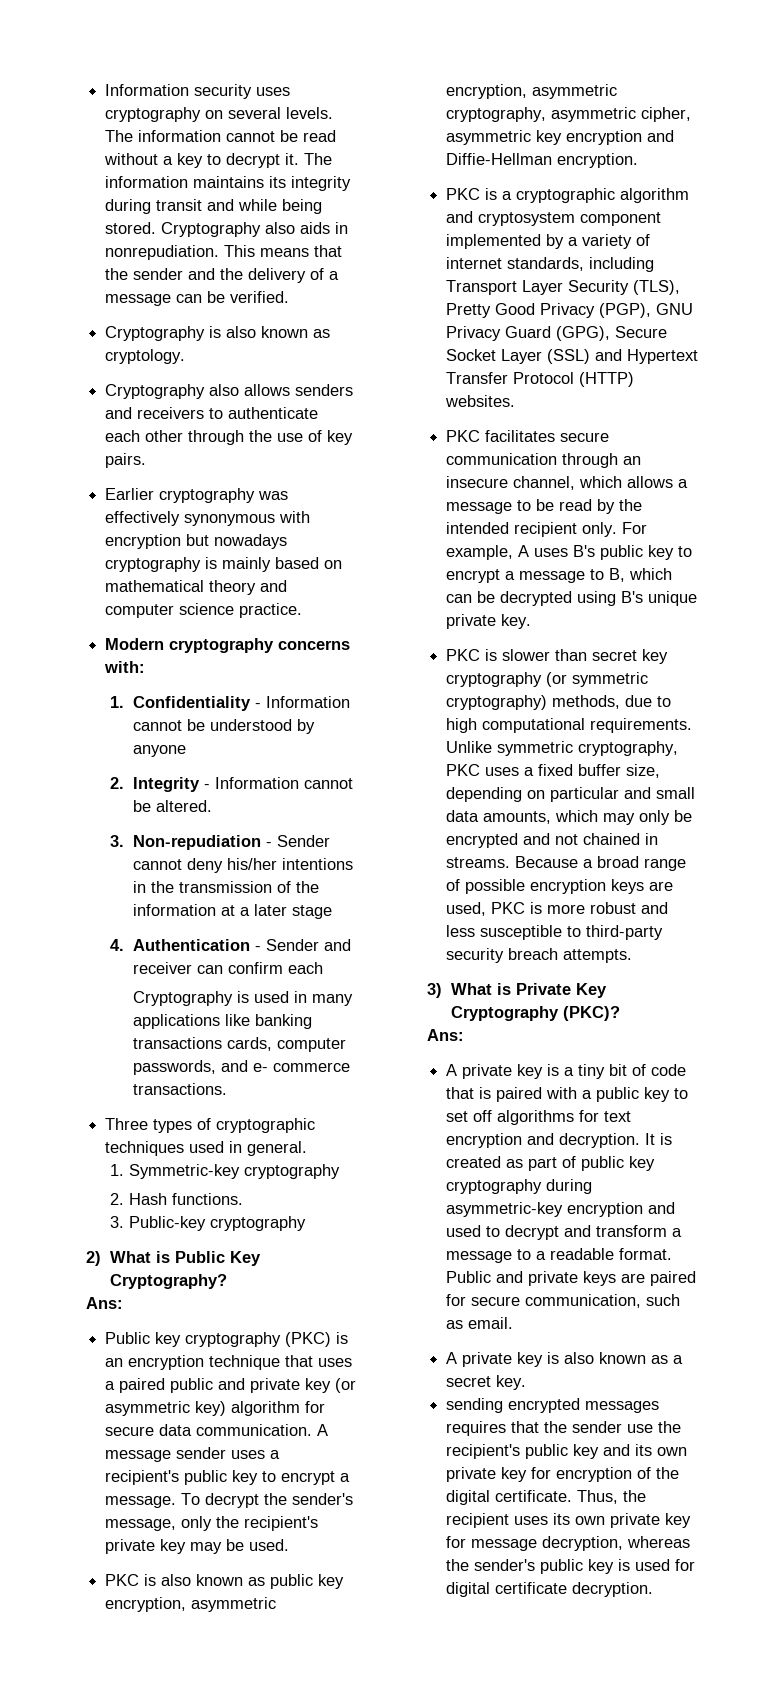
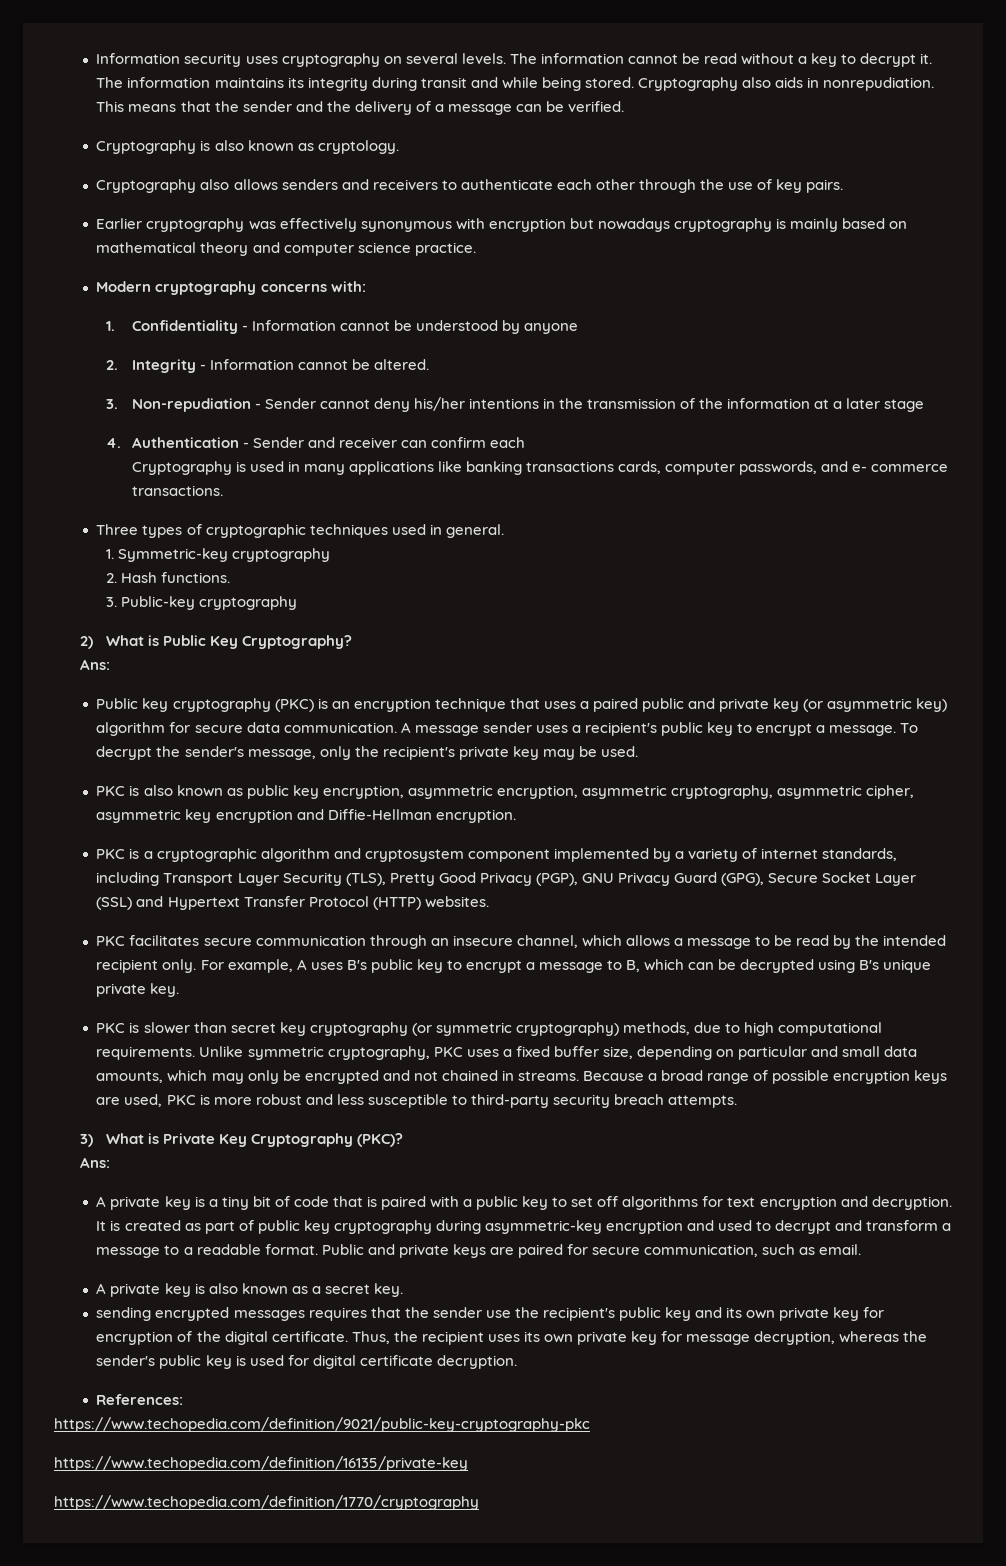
(653, 1589) none -> [96,1394,184,1405] [54,1417,590,1432] [54,1456,468,1471] [54,1495,479,1510] // References: // https://www.techopedia.com/definition/9021/public-key-cryptography-pkc // https://www.techopedia.com/definition/16135/private-key // https://www.techopedia.com/definition/1770/cryptography

